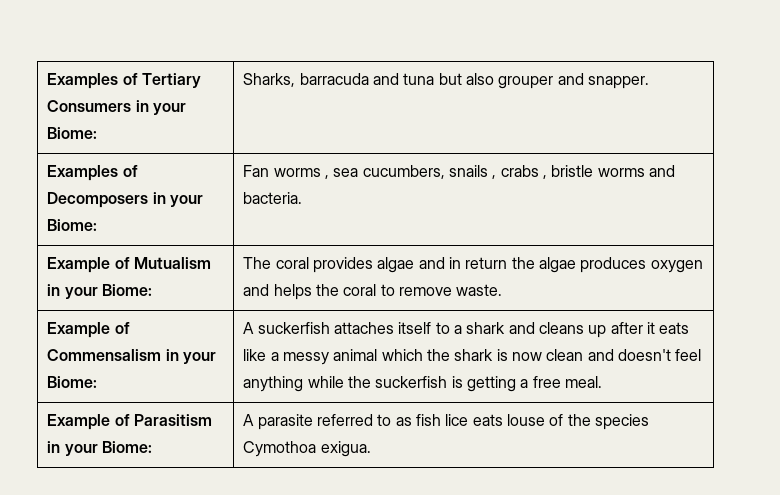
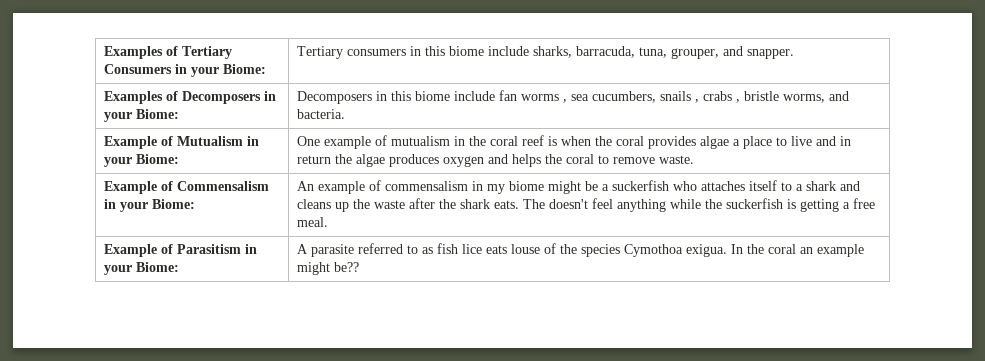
[243,73,554,89] Sharks, barracuda and tuna but also grouper -> [296,46,719,59] Tertiary consumers in this biome include sharks, barracuda, tuna, grouper,
[243,165,270,177] Fan -> [296,90,517,104] Decomposers in this biome include fan
[597,168,645,177] worms -> [782,94,825,103] worms,
[243,257,415,273] The coral provides algae -> [296,135,812,149] One example of mutualism in the coral reef is when the coral provides algae a place to live
[243,322,330,334] A suckerfish -> [296,180,697,194] An example of commensalism in my biome might be a suckerfish who
[610,322,690,334] [243,349,614,365] after it eats like a messy animal which the shark is now clean and -> [352,198,545,209] the waste after the shark eats. The
(371, 449) none -> [730,244,864,257] [296,262,359,275] In the coral an example might be??

